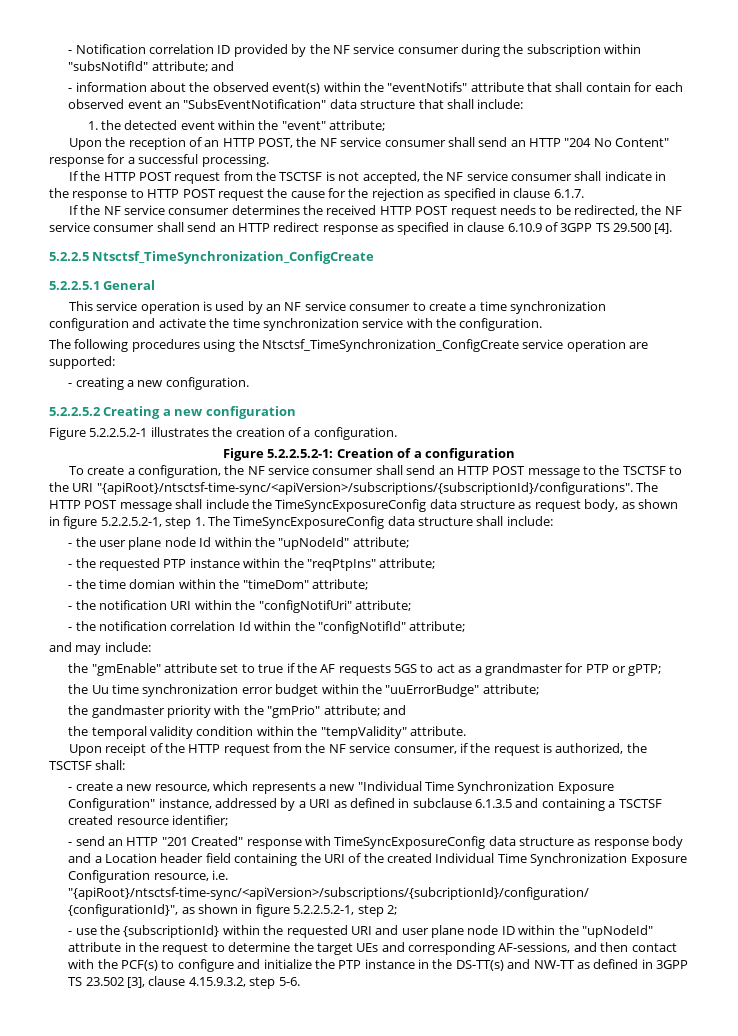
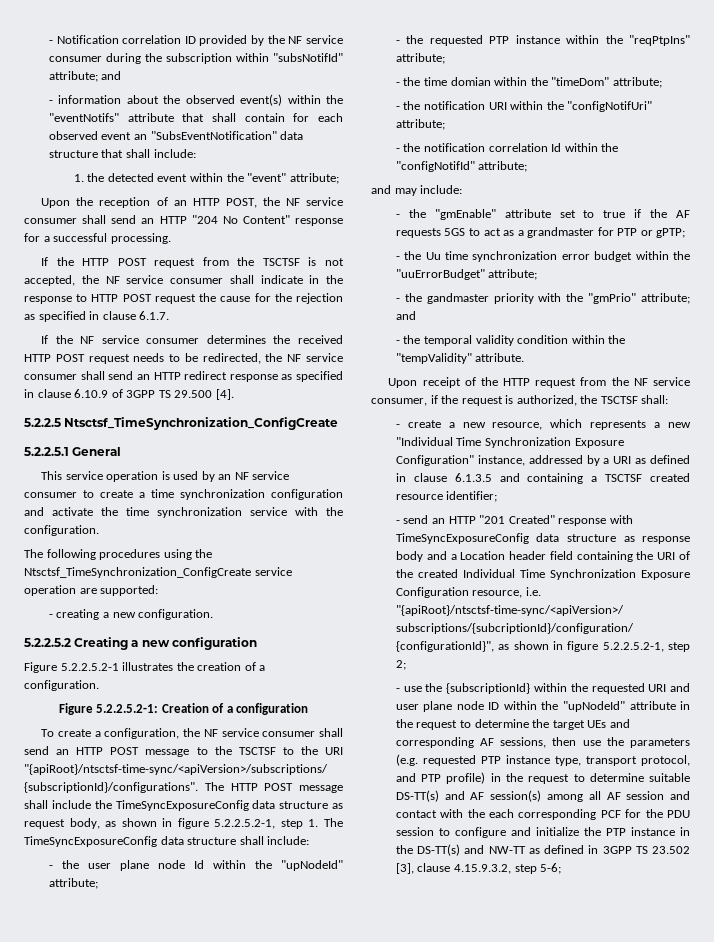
(151, 647) none -> [395,214,400,218] -
(662, 670) none -> [395,256,400,260] -
[385,684,539,697] "uuErrorBudge" attribute; // -> [395,269,538,280] [395,298,400,302] "uuErrorBudget" attribute; // -
(406, 710) none -> [395,340,400,344] -
[412,798,472,808] subclause -> [413,473,447,482] clause
[498,942,677,953] [68,959,159,971] AF-sessions, and then contact with the PCF(s) -> [480,737,690,748] [395,754,690,766] [395,772,690,784] [395,790,690,802] [395,809,690,820] [395,827,434,836] AF sessions, then use the parameters (e.g. requested PTP instance type, transport protocol, and PTP profile) in the request to determine suitable DS-TT(s) and AF session(s) among all AF session and contact with the each corresponding PCF for the PDU session
[278,977,300,986] 5-6. -> [540,863,562,874] 5-6;

